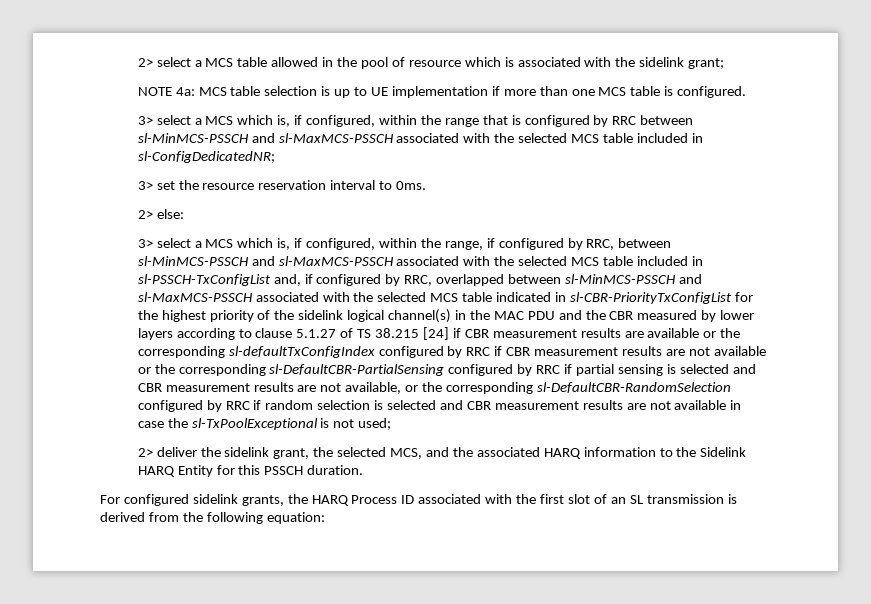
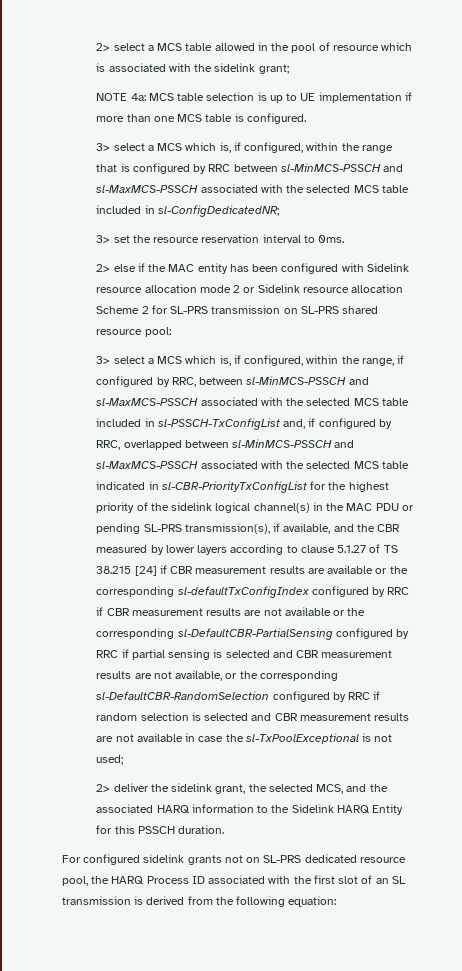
[156,209,184,219] else: -> [113,263,409,274] [96,284,404,293] [96,305,379,314] [96,327,171,337] else if the MAC entity has been configured with Sidelink resource allocation mode 2 or Sidelink resource allocation Scheme 2 for SL-PRS transmission on SL-PRS shared resource pool:
(555, 315) none -> [401,505,414,511] [96,523,331,534] or pending SL-PRS transmission(s), if available,
[241,495,284,506] grants, -> [187,854,406,865] [62,876,88,886] grants not on SL-PRS dedicated resource pool,

